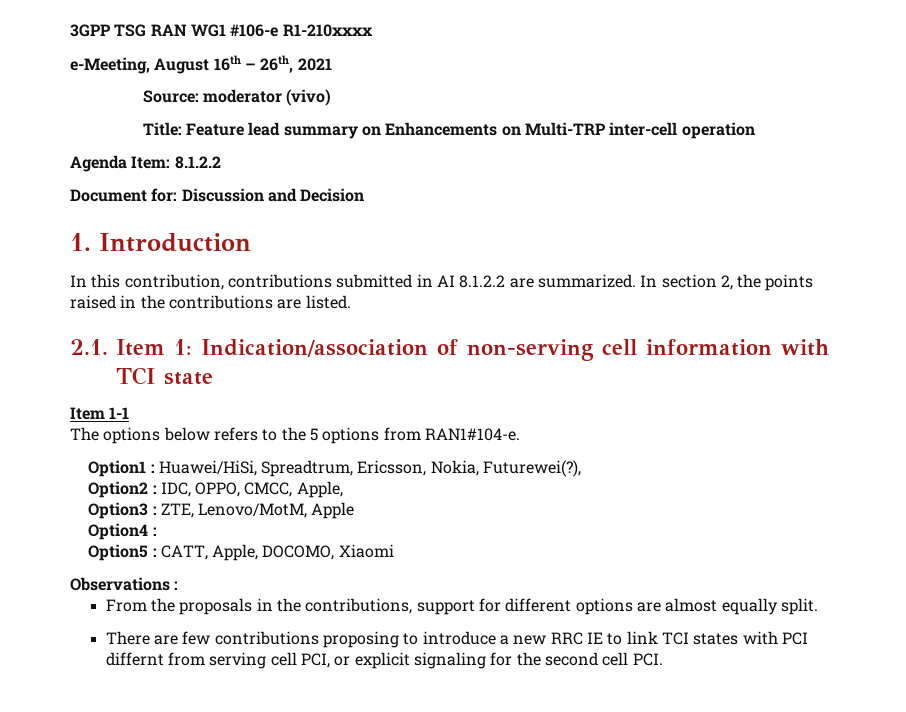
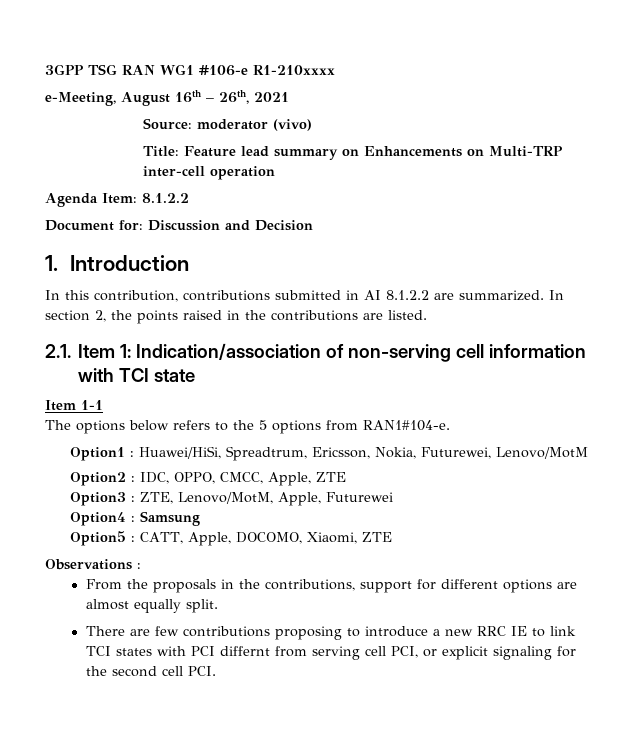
[483,460,582,477] Futurewei(?), -> [420,447,588,459] Futurewei, Lenovo/MotM
(343, 489) none -> [315,472,346,482] ZTE
[311,502,355,519] Apple -> [277,492,393,506] Apple, Futurewei
(157, 531) none -> [139,511,200,526] Samsung
[338,544,394,558] Xiaomi -> [306,532,392,544] Xiaomi, ZTE

